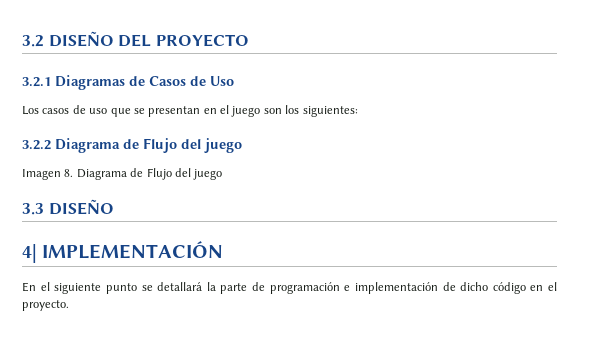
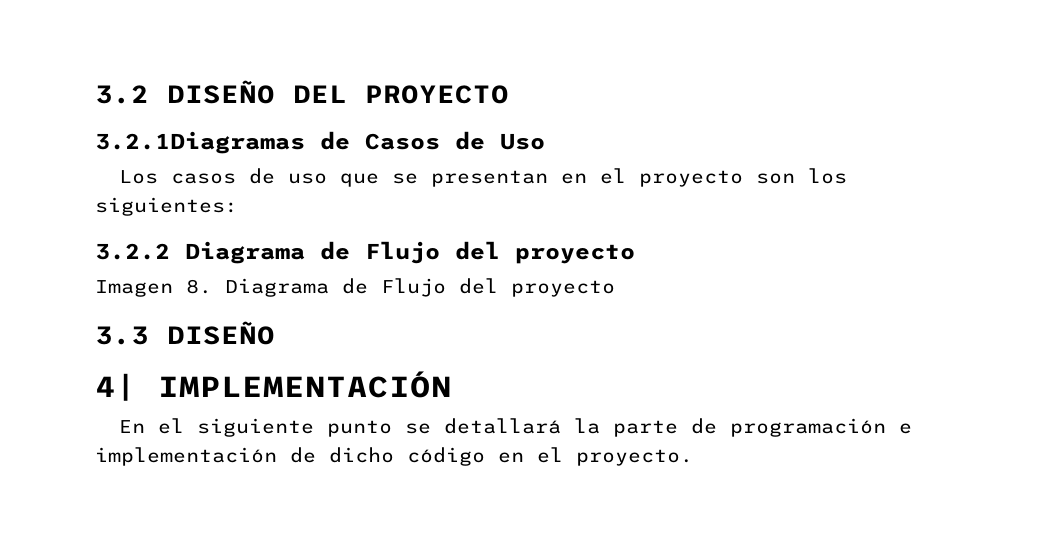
[22,75,125,90] 3.2.1 Diagramas -> [95,131,305,154] 3.2.1Diagramas
[231,106,261,117] juego -> [639,170,744,187] proyecto
[204,138,242,153] juego -> [515,244,635,264] proyecto
[193,169,223,180] juego -> [511,280,615,297] proyecto

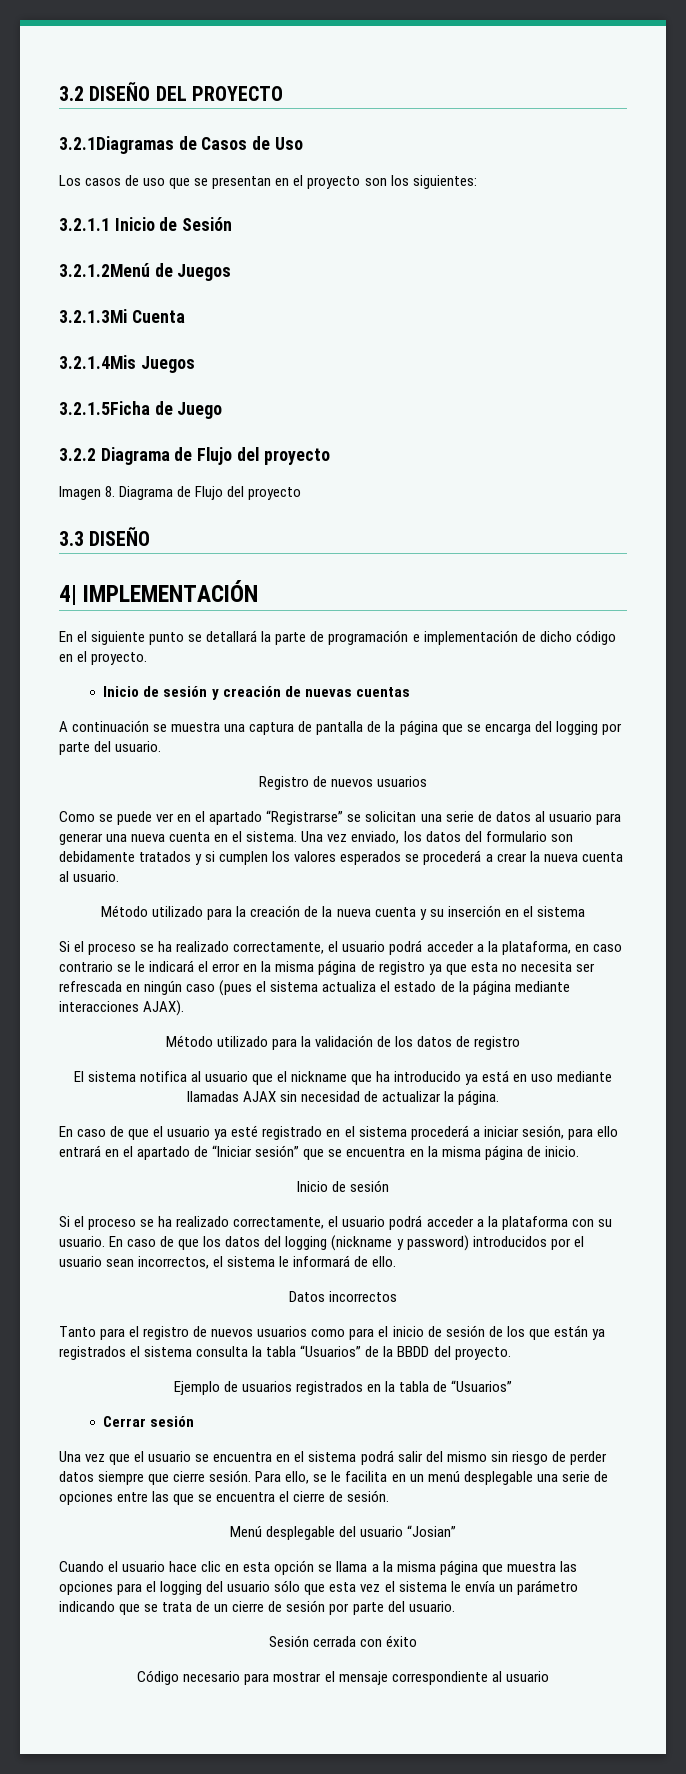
(238, 206) none -> [59,217,233,231] [59,263,232,281] [59,309,185,323] [59,355,195,373] [59,401,223,419] // 3.2.1.1 Inicio de Sesión // 3.2.1.2Menú de Juegos // 3.2.1.3Mi Cuenta // 3.2.1.4Mis Juegos // 3.2.1.5Ficha de Juego
(693, 457) none -> [103,686,410,700] [59,720,622,735] [59,741,162,755] [258,776,428,790] [59,810,621,825] [59,831,573,845] [59,850,623,865] [59,871,120,882] [101,905,585,920] [59,940,622,955] [59,960,595,975] [59,980,570,996] [59,1000,185,1016] [165,1035,521,1050] [73,1070,613,1085] [186,1090,500,1105] [59,1125,618,1140] [59,1145,579,1160] [296,1180,390,1192] [59,1215,612,1230] [59,1235,584,1251] [59,1255,397,1269] [288,1291,398,1302] [59,1325,605,1340] [59,1345,511,1360] [173,1380,513,1395] [103,1416,195,1427] [59,1450,607,1465] [59,1470,608,1485] [59,1490,390,1505] [229,1525,457,1540] [59,1560,577,1575] [59,1580,578,1595] [59,1600,455,1615] [268,1635,418,1647] [137,1670,549,1685] // Inicio de sesión y creación de nuevas cuentas // A continuación se muestra una captura de pantalla de la página que se encarga del logging por parte del usuario. // Registro de nuevos usuarios // Como se puede ver en el apartado “Registrarse” se solicitan una serie de datos al usuario para generar una nueva cuenta en el sistema. Una vez enviado, los datos del formulario son debidamente tratados y si cumplen los valores esperados se procederá a crear la nueva cuenta al usuario. // Método utilizado para la creación de la nueva cuenta y su inserción en el sistema // Si el proceso se ha realizado correctamente, el usuario podrá acceder a la plataforma, en caso contrario se le indicará el error en la misma página de registro ya que esta no necesita ser refrescada en ningún caso (pues el sistema actualiza el estado de la página mediante interacciones AJAX). // Método utilizado para la validación de los datos de registro // El sistema notifica al usuario que el nickname que ha introducido ya está en uso mediante llamadas AJAX sin necesidad de actualizar la página. // En caso de que el usuario ya esté registrado en el sistema procederá a iniciar sesión, para ello entrará en el apartado de “Iniciar sesión” que se encuentra en la misma página de inicio. // Inicio de sesión // Si el proceso se ha realizado correctamente, el usuario podrá acceder a la plataforma con su usuario. En caso de que los datos del logging (nickname y password) introducidos por el usuario sean incorrectos, el sistema le informará de ello. // Datos incorrectos // Tanto para el registro de nuevos usuarios como para el inicio de sesión de los que están ya registrados el sistema consulta la tabla “Usuarios” de la BBDD del proyecto. // Ejemplo de usuarios registrados en la tabla de “Usuarios” // Cerrar sesión // Una vez que el usuario se encuentra en el sistema podrá salir del mismo sin riesgo de perder datos siempre que cierre sesión. Para ello, se le facilita en un menú desplegable una serie de opciones entre las que se encuentra el cierre de sesión. // Menú desplegable del usuario “Josian” // Cuando el usuario hace clic en esta opción se llama a la misma página que muestra las opciones para el logging del usuario sólo que esta vez el sistema le envía un parámetro indicando que se trata de un cierre de sesión por parte del usuario. // Sesión cerrada con éxito // Código necesario para mostrar el mensaje correspondiente al usuario

